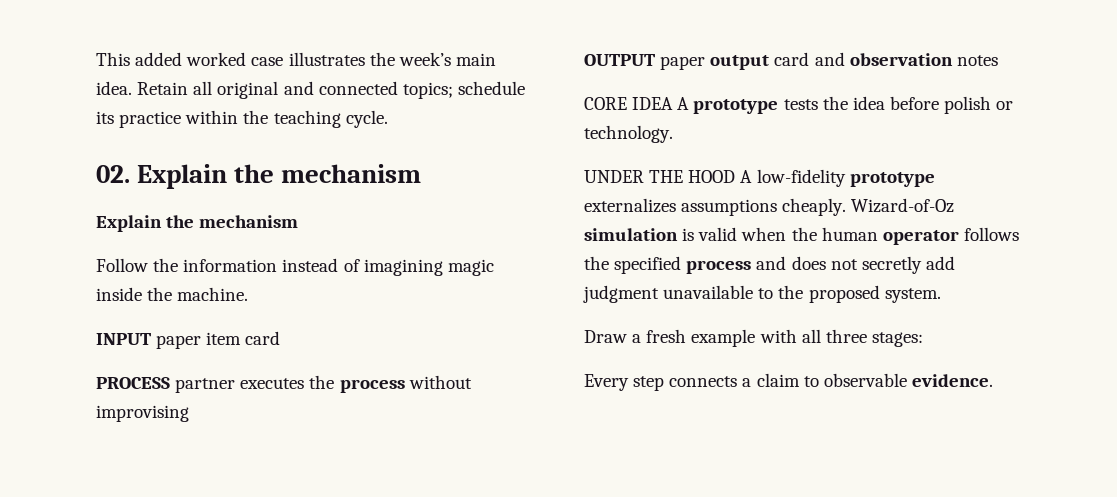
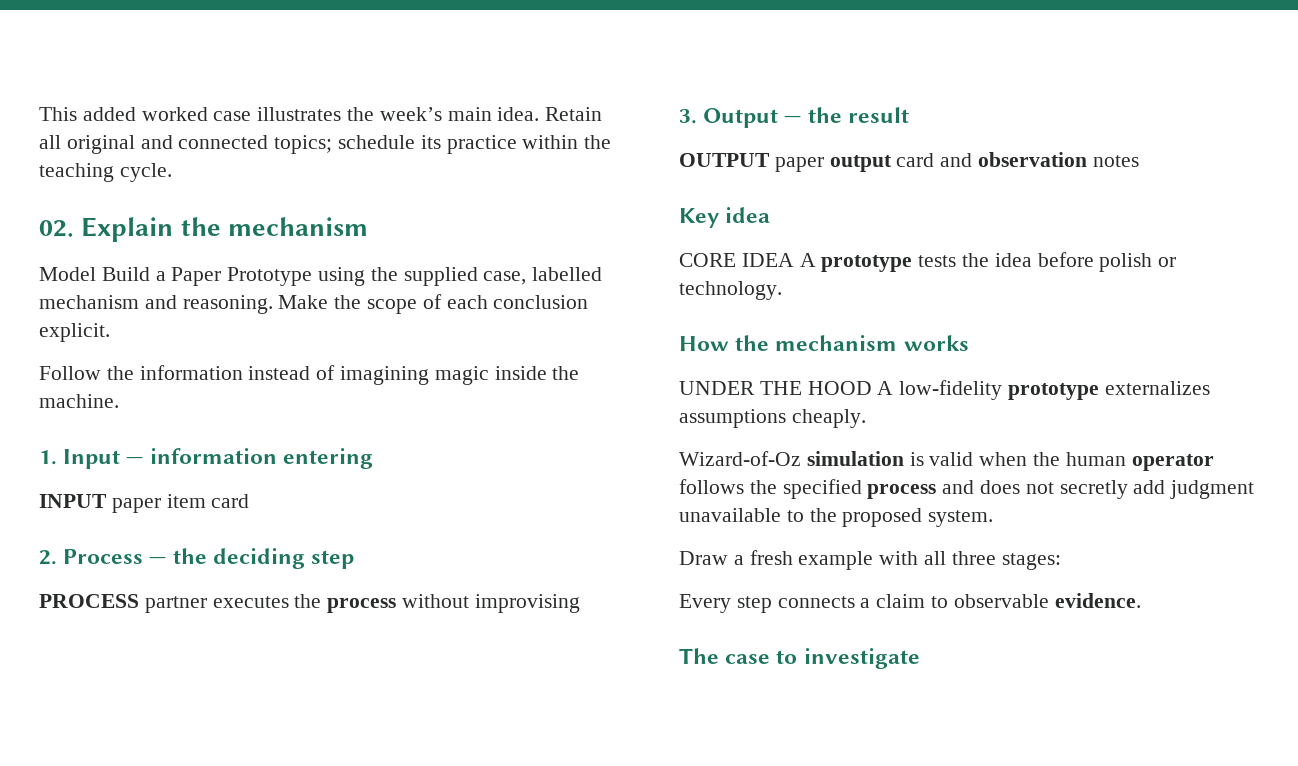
[96,215,299,232] Explain the mechanism -> [39,267,603,286] [39,294,589,314] [39,323,110,342] Model Build a Paper Prototype using the supplied case, labelled mechanism and reasoning. Make the scope of each conclusion explicit.
(249, 294) none -> [39,448,373,469] // 1. Input — information entering
(281, 338) none -> [39,548,355,569] // 2. Process — the deciding step
(189, 413) none -> [679,107,909,128] // 3. Output — the result
(998, 60) none -> [679,207,771,228] // Key idea
(673, 134) none -> [679,335,969,351] // How the mechanism works
(847, 207) none -> (866, 418) //
(993, 380) none -> [679,648,920,669] // The case to investigate

